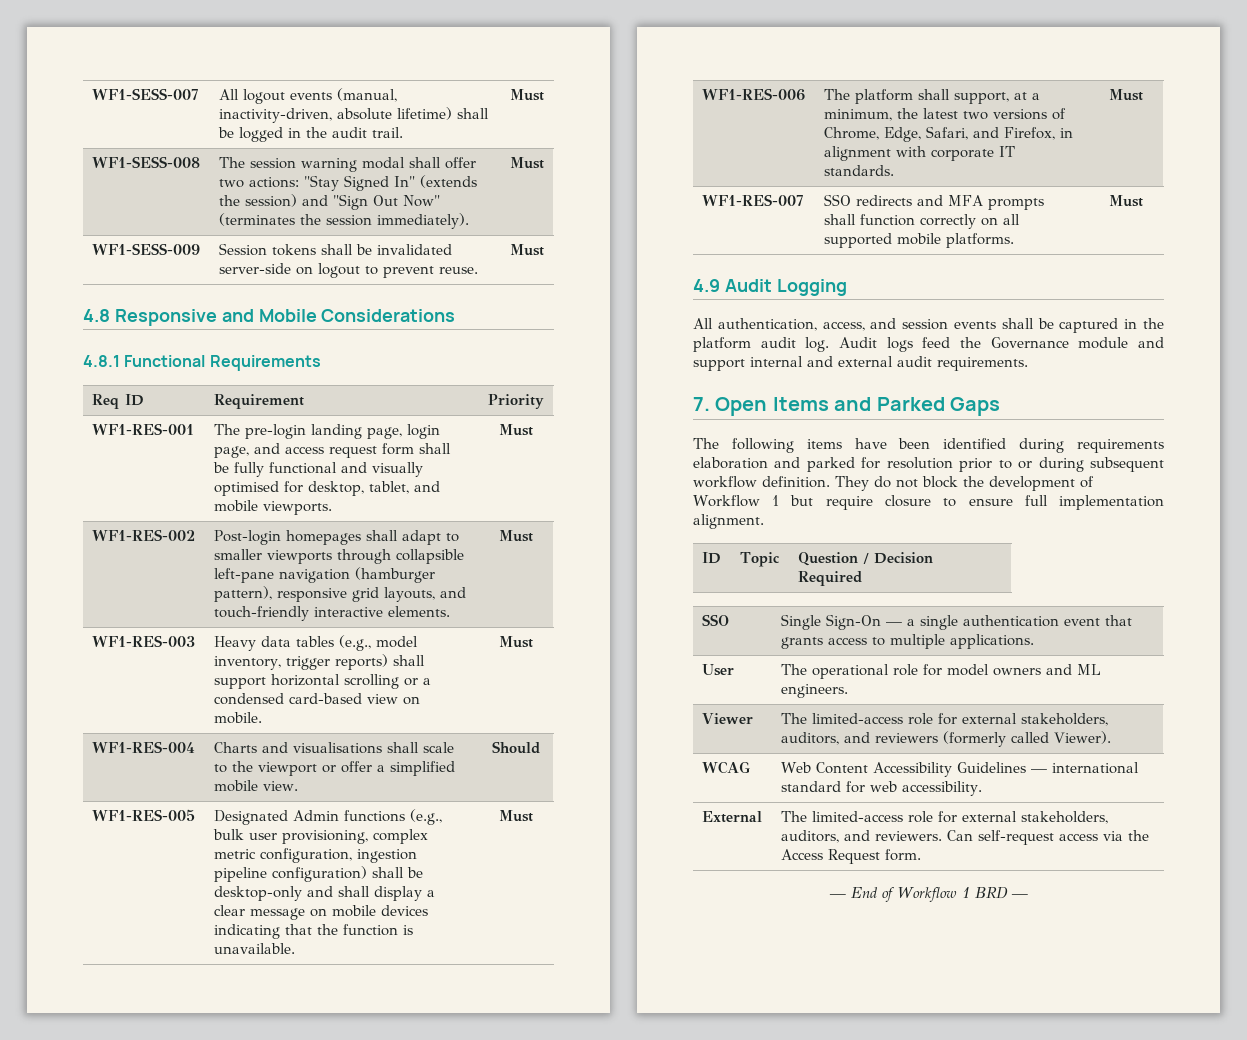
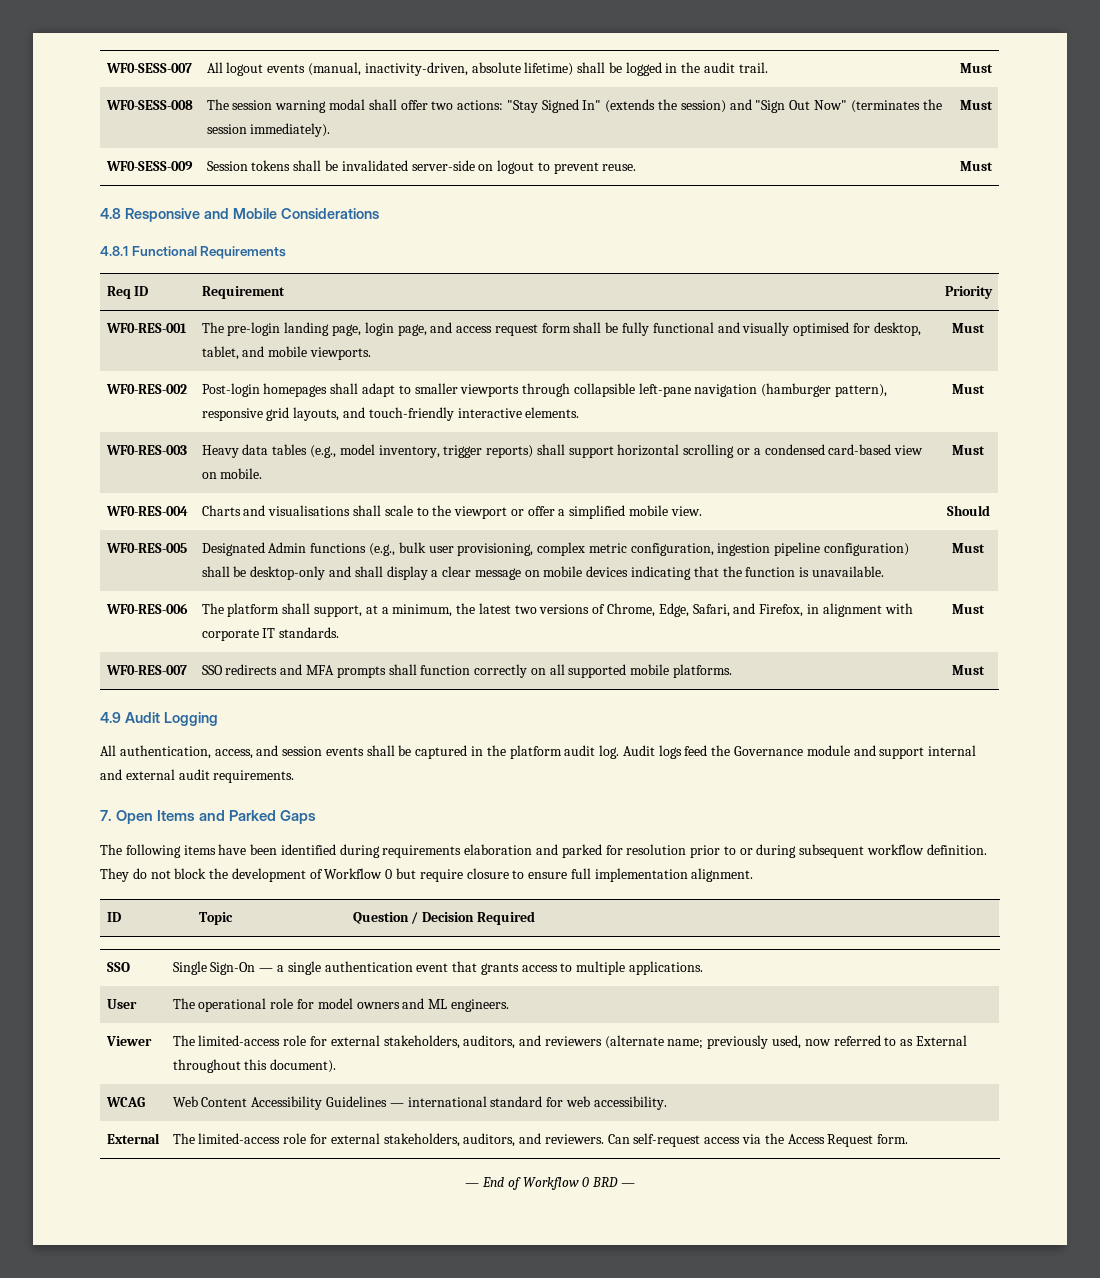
[92,88,199,100] WF1-SESS-007 -> [105,63,192,73] WF0-SESS-007
[92,156,201,168] WF1-SESS-008 -> [105,100,193,110] WF0-SESS-008
[92,243,201,255] WF1-SESS-009 -> [105,161,193,171] WF0-SESS-009
[92,423,195,435] WF1-RES-001 -> [105,323,187,333] WF0-RES-001
[92,529,196,541] WF1-RES-002 -> [105,384,187,394] WF0-RES-002
[92,635,196,647] WF1-RES-003 -> [105,445,187,455] WF0-RES-003
[92,741,196,753] WF1-RES-004 -> [105,506,188,516] WF0-RES-004
[92,809,196,821] WF1-RES-005 -> [105,543,187,553] WF0-RES-005
[702,88,806,101] WF1-RES-006 -> [105,603,188,614] WF0-RES-006
[702,194,804,206] WF1-RES-007 -> [105,665,187,675] WF0-RES-007
[772,495,780,506] 1 -> [385,869,393,879] 0
[943,731,1112,747] (formerly called Viewer). -> [604,1035,967,1049] [172,1059,337,1073] (alternate name; previously used, now referred to as External throughout this document).
[961,887,970,898] 1 -> [582,1177,590,1187] 0

